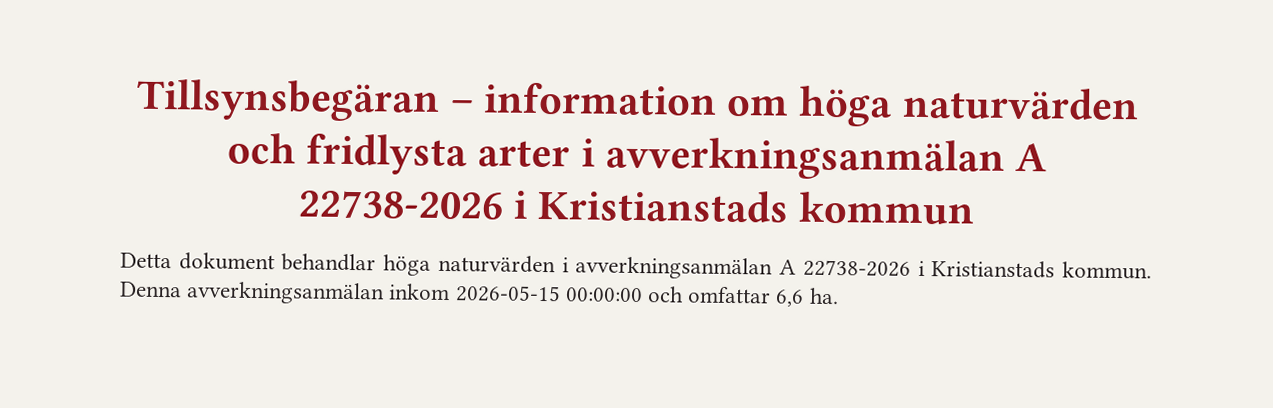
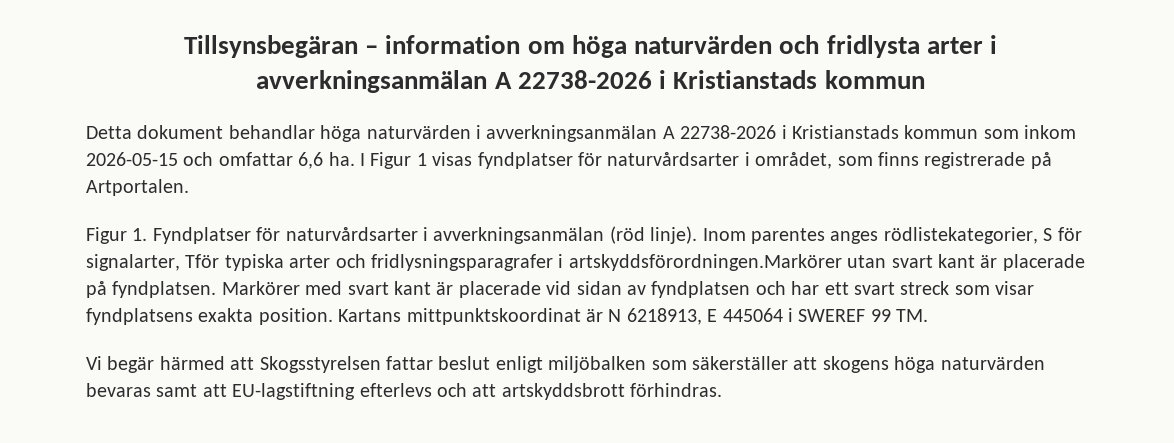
[1062,261,1153,280] [120,281,386,305] kommun. Denna avverkningsanmälan -> [904,125,1019,139] kommun som
[564,287,643,303] 00:00:00 -> (178, 159) none
(839, 296) none -> [360,152,1052,169] [86,179,189,196] [86,226,1082,244] [86,254,1085,271] [86,281,1035,298] [86,308,929,325] [86,356,1045,373] [86,383,723,400] I Figur 1 visas fyndplatser för naturvårdsarter i området, som finns registrerade på Artportalen. // Figur 1. Fyndplatser för naturvårdsarter i avverkningsanmälan (röd linje). Inom parentes anges rödlistekategorier, S för signalarter, Tför typiska arter och fridlysningsparagrafer i artskyddsförordningen.Markörer utan svart kant är placerade på fyndplatsen. Markörer med svart kant är placerade vid sidan av fyndplatsen och har ett svart streck som visar fyndplatsens exakta position. Kartans mittpunktskoordinat är N 6218913, E 445064 i SWEREF 99 TM. // Vi begär härmed att Skogsstyrelsen fattar beslut enligt miljöbalken som säkerställer att skogens höga naturvärden bevaras samt att EU-lagstiftning efterlevs och att artskyddsbrott förhindras.

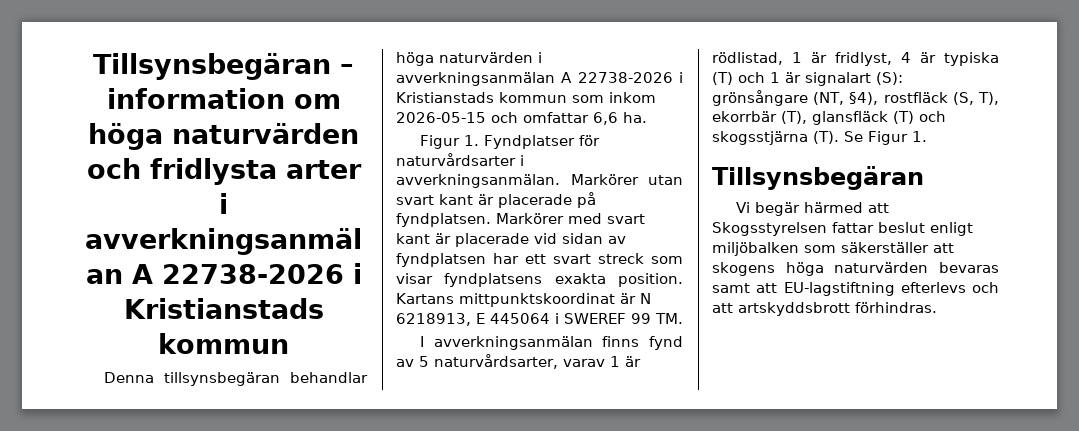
[86,125,224,139] Detta dokument -> [104,372,281,386] Denna tillsynsbegäran
[360,152,1052,169] [86,179,189,196] I Figur 1 visas fyndplatser för naturvårdsarter i området, som finns registrerade på Artportalen. -> (647, 117) none
[433,226,1082,244] [86,254,842,271] avverkningsanmälan (röd linje). Inom parentes anges rödlistekategorier, S för signalarter, Tför typiska arter och fridlysningsparagrafer i artskyddsförordningen.Markörer -> [396,174,639,188] avverkningsanmälan. Markörer
[755,281,786,295] och -> (486, 260) none
(929, 315) none -> [420,336,683,350] [396,354,641,369] [712,52,999,66] [712,72,903,86] [712,90,999,106] [712,111,946,125] [712,131,927,145] [712,166,924,190] // I avverkningsanmälan finns fynd av 5 naturvårdsarter, varav 1 är rödlistad, 1 är fridlyst, 4 är typiska (T) och 1 är signalart (S): grönsångare (NT, §4), rostfläck (S, T), ekorrbär (T), glansfläck (T) och skogsstjärna (T). Se Figur 1. // Tillsynsbegäran

